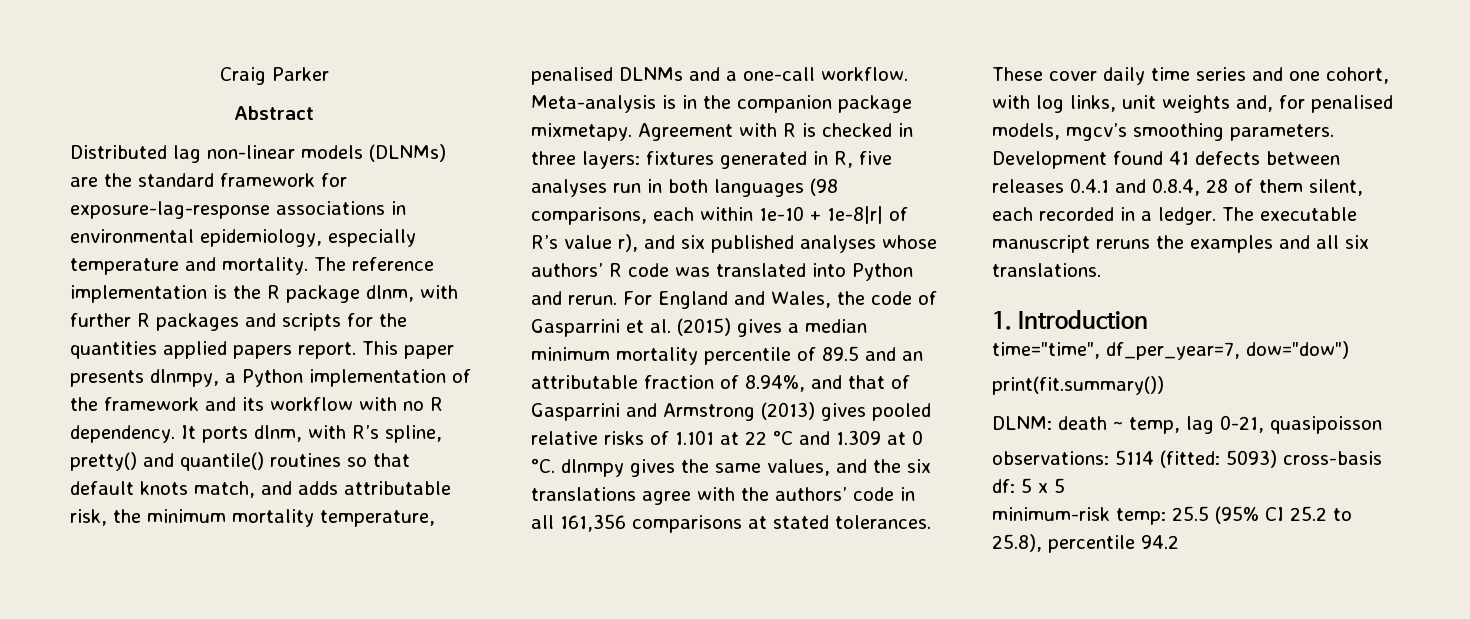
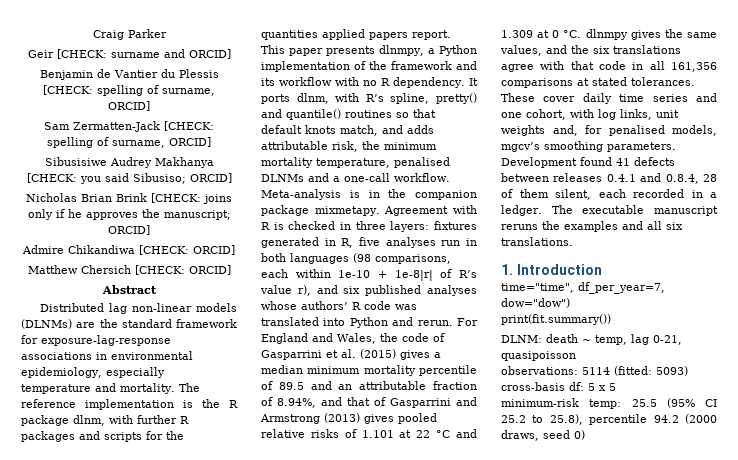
(329, 74) none -> [27,49,231,59] [39,69,219,80] [43,85,215,96] [108,101,150,111] [44,121,214,132] [47,137,211,148] [44,157,214,168] [26,173,232,184] [26,193,232,204] [27,209,231,220] [108,225,150,235] [22,245,235,255] [27,265,231,275] // Geir [CHECK: surname and ORCID] // Benjamin de Vantier du Plessis [CHECK: spelling of surname, ORCID] // Sam Zermatten-Jack [CHECK: spelling of surname, ORCID] // Sibusisiwe Audrey Makhanya [CHECK: you said Sibusiso; ORCID] // Nicholas Brian Brink [CHECK: joins only if he approves the manuscript; ORCID] // Admire Chikandiwa [CHECK: ORCID] // Matthew Chersich [CHECK: ORCID]
[741,487,847,501] the authors’ -> [570,61,594,70] that
(1179, 542) none -> [685,414,717,424] [501,430,585,441] (2000 draws, seed 0)

